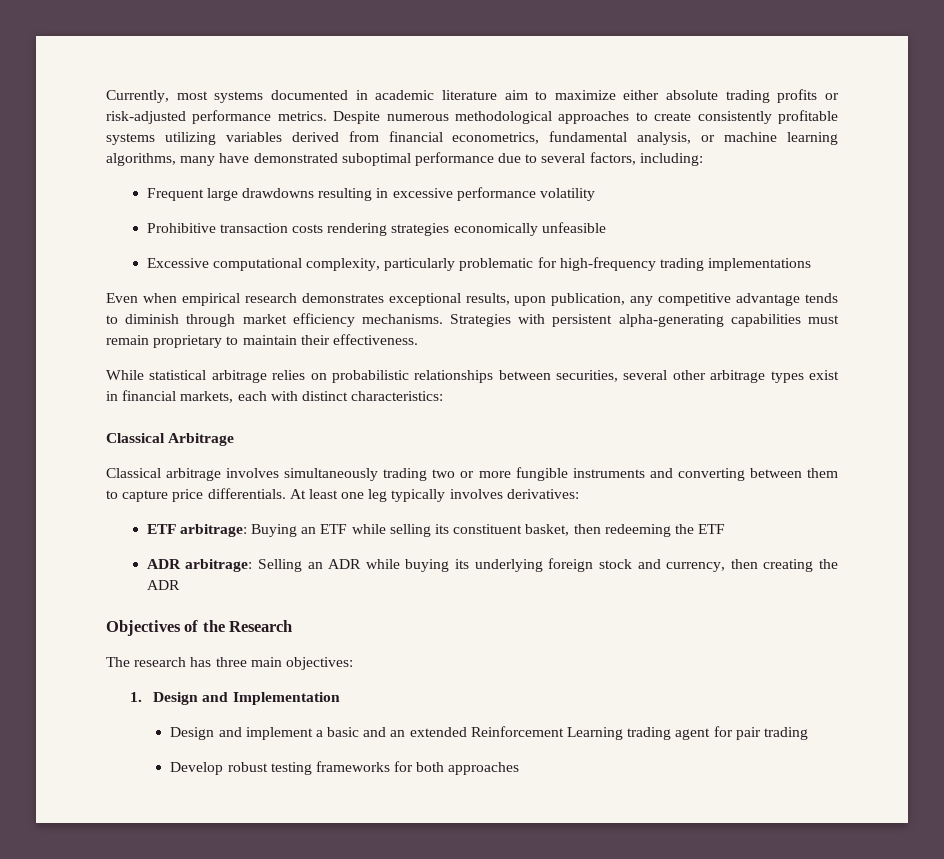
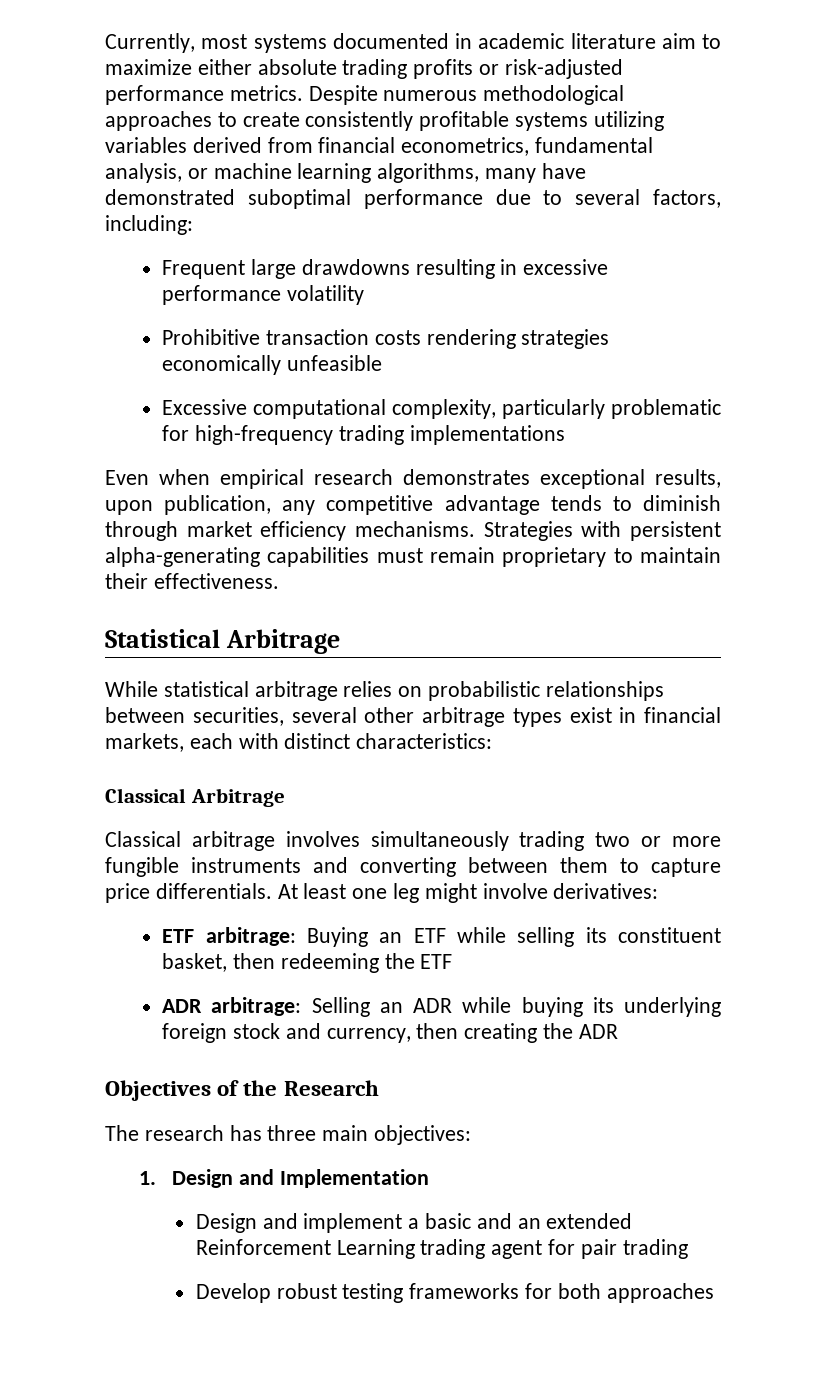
(418, 339) none -> [105,629,341,654] // Statistical Arbitrage
[391,489,503,502] typically involves -> [424,883,548,903] might involve

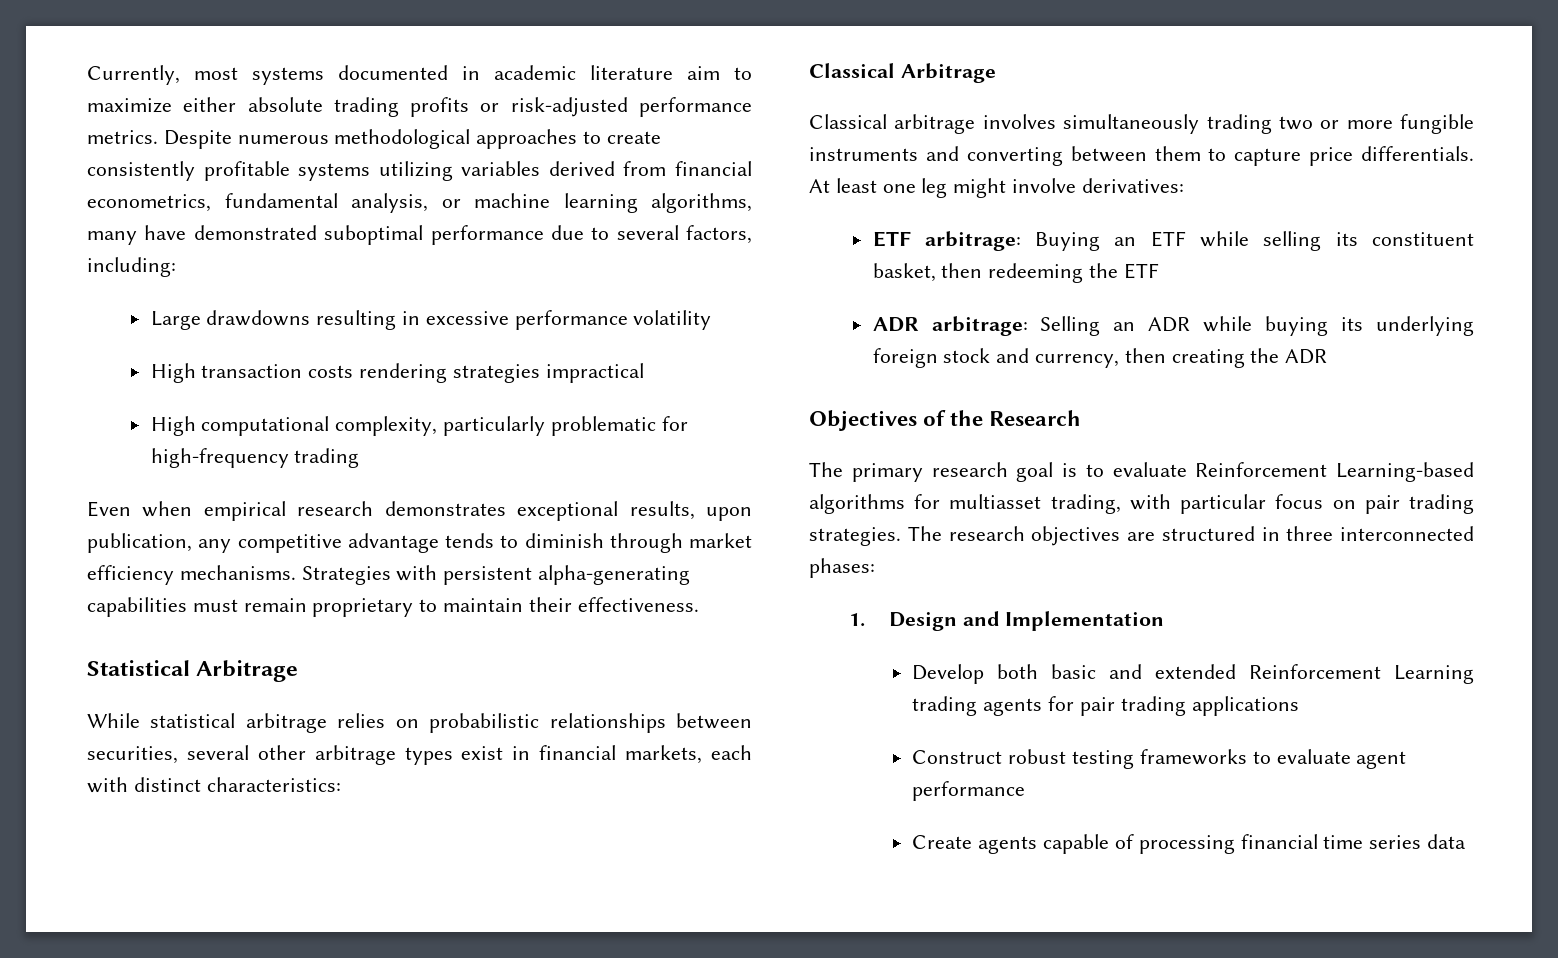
[162,259,297,279] Frequent large -> [150,311,201,330] Large
[162,329,261,345] Prohibitive -> [150,363,196,383] High
[162,355,383,375] [162,399,248,415] economically unfeasible // Excessive -> [545,363,644,383] [150,416,196,436] impractical // High
[409,425,565,445] implementations -> (360, 458) none
[144,1125,472,1145] research has three main objectives: -> [851,462,1474,482] [809,494,1474,514] [809,526,1474,546] [809,558,875,578] primary research goal is to evaluate Reinforcement Learning-based algorithms for multiasset trading, with particular focus on pair trading strategies. The research objectives are structured in three interconnected phases:
[195,1213,420,1233] Design and implement a -> [912,664,1039,684] Develop both
[517,1218,541,1229] an -> (1143, 671) none
[491,1240,543,1259] agent -> [983,698,1043,716] agents
[195,1283,271,1303] // Develop -> [1191,696,1299,716] [912,750,1003,764] applications // Construct
[525,1283,714,1303] for both approaches -> [1252,749,1407,769] [912,781,1026,801] [912,834,1466,854] to evaluate agent performance // Create agents capable of processing financial time series data

